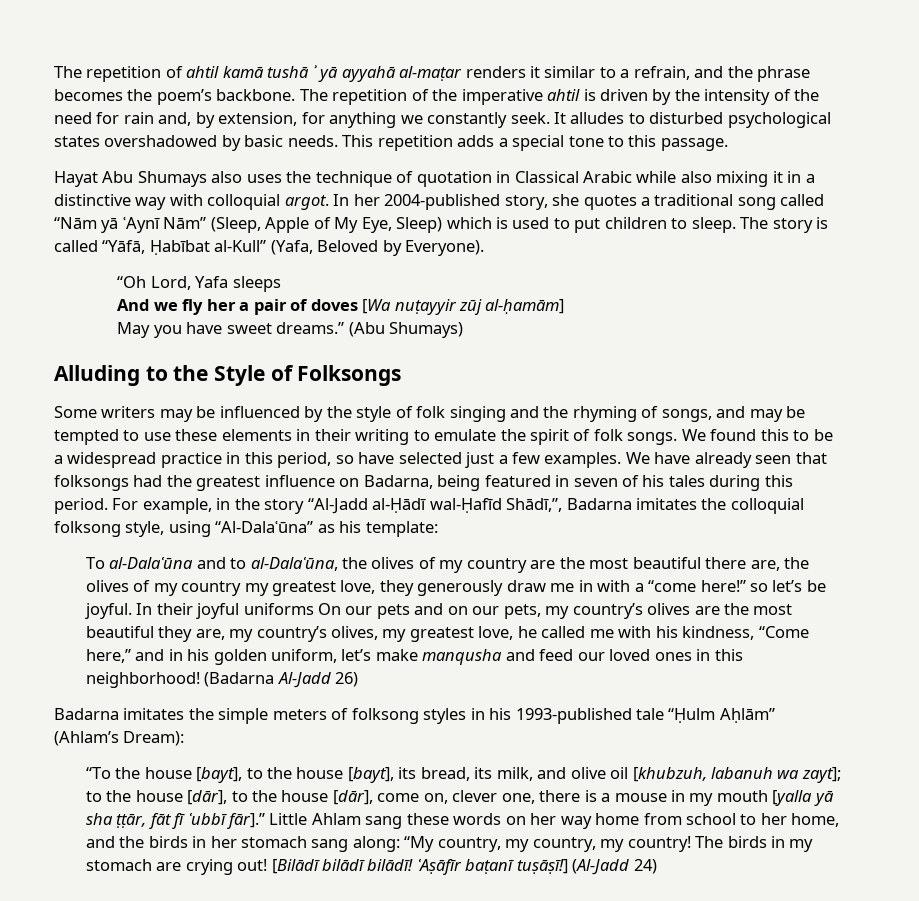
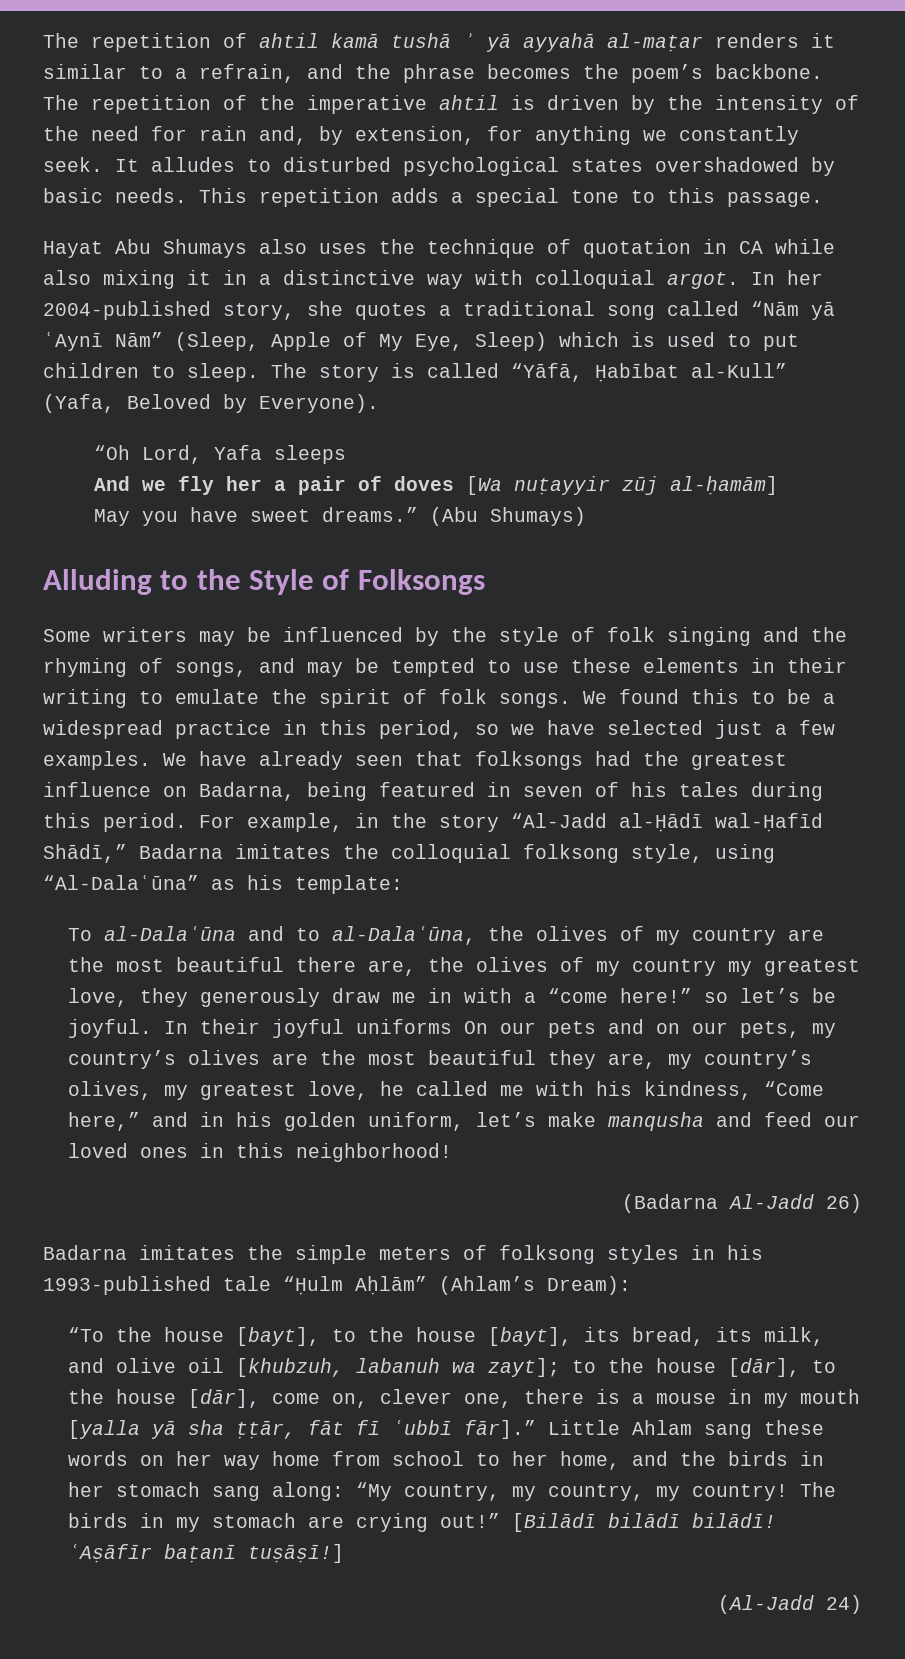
[514,171,633,183] Classical Arabic -> [739,241,763,254] CA
(354, 459) none -> [511,724,535,735] we
[506,498,563,512] Shādī,”, -> [43,844,127,863] Shādī,”
(200, 680) none -> (453, 1152) //
[237,859,268,871] out! -> [440,1513,501,1528] out!”
(568, 866) none -> (345, 1553) //

